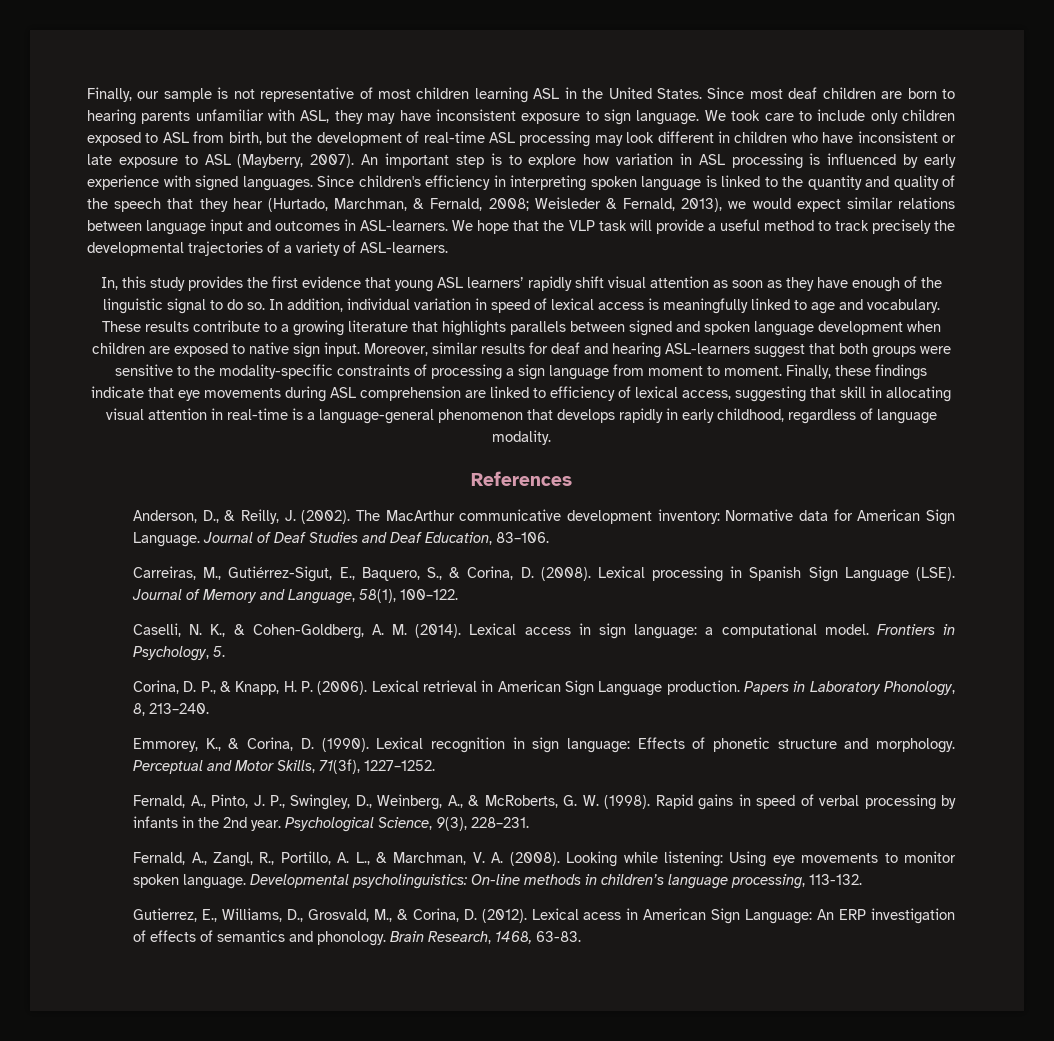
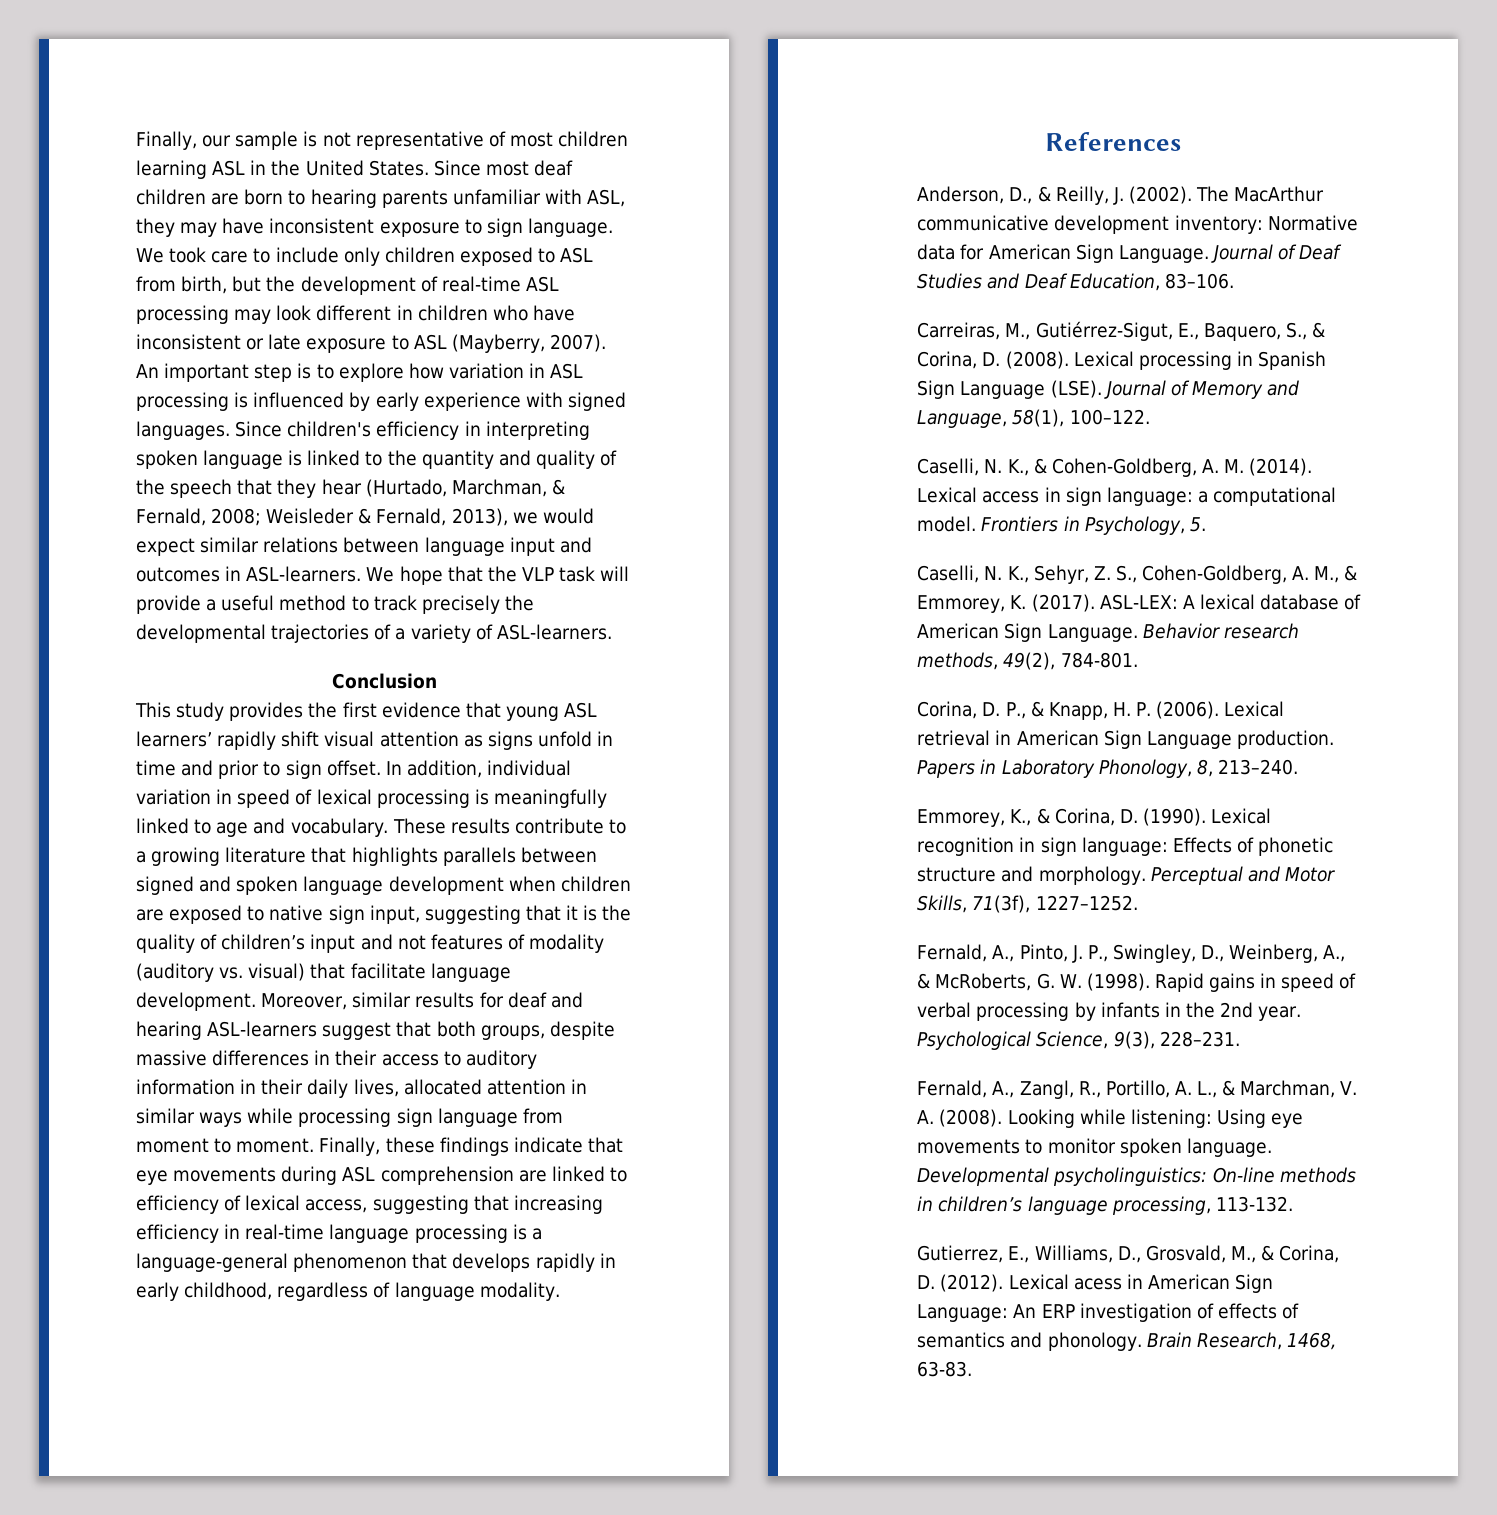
[100,276,146,290] In, this -> [331,673,437,689] [135,702,171,718] Conclusion // This
[731,276,942,292] [102,298,265,314] soon as they have enough of the linguistic signal to do so. -> [487,731,614,750] [136,760,381,779] signs unfold in time and prior to sign offset.
[597,302,644,310] access -> [376,789,470,808] processing
[323,342,360,357] input. -> [369,905,632,924] [136,934,605,953] [136,963,511,982] [136,992,256,1011] input, suggesting that it is the quality of children’s input and not features of modality (auditory vs. visual) that facilitate language development.
[871,346,951,358] [115,364,514,380] groups were sensitive to the modality-specific constraints of processing a -> [480,1021,615,1040] [136,1050,537,1069] [136,1079,587,1098] [136,1108,392,1127] groups, despite massive differences in their access to auditory information in their daily lives, allocated attention in similar ways while processing
[840,386,951,402] [105,408,288,420] skill in allocating visual attention in real-time -> [513,1195,603,1214] [136,1224,508,1243] increasing efficiency in real-time language processing
(226, 651) none -> [917,565,1358,584] [917,594,1362,613] [917,623,1299,642] [917,652,1138,670] // Caselli, N. K., Sehyr, Z. S., Cohen-Goldberg, A. M., & Emmorey, K. (2017). ASL-LEX: A lexical database of American Sign Language. Behavior research methods, 49(2), 784-801.

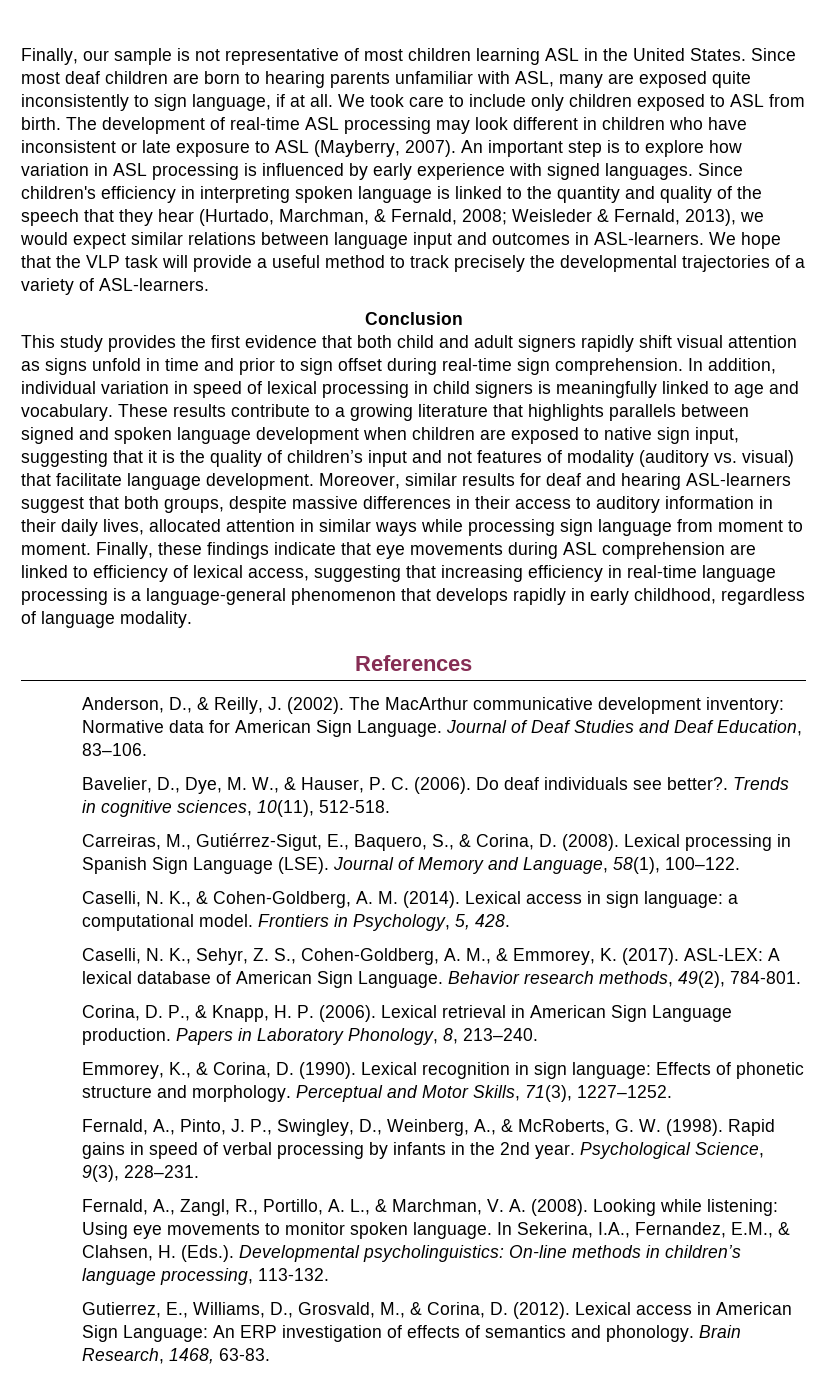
[136,218,613,237] they may have inconsistent exposure to sign language. -> [559,71,751,88] [21,94,333,111] many are exposed quite inconsistently to sign language, if at all.
[181,276,296,294] birth, but the -> [21,117,97,130] birth. The
[505,702,598,721] [136,731,212,747] young ASL learners’ -> [357,335,576,352] both child and adult signers
[326,760,381,776] offset. -> [338,358,683,375] offset during real-time sign comprehension.
(470, 798) none -> [414,381,533,398] in child signers
(1234, 281) none -> [82,777,790,794] [82,800,391,817] // Bavelier, D., Dye, M. W., & Hauser, P. C. (2006). Do deaf individuals see better?. Trends in cognitive sciences, 10(11), 512-518.
[1189,517,1206,532] 5. -> [455,914,511,930] 5, 428.
[972,895,1031,913] 71(3f), -> [525,1085,573,1102] 71(3),
(1272, 1147) none -> [497,1222,791,1238] [82,1245,235,1262] In Sekerina, I.A., Fernandez, E.M., & Clahsen, H. (Eds.).
[1073,1278,1122,1290] acess -> [636,1305,693,1315] access

